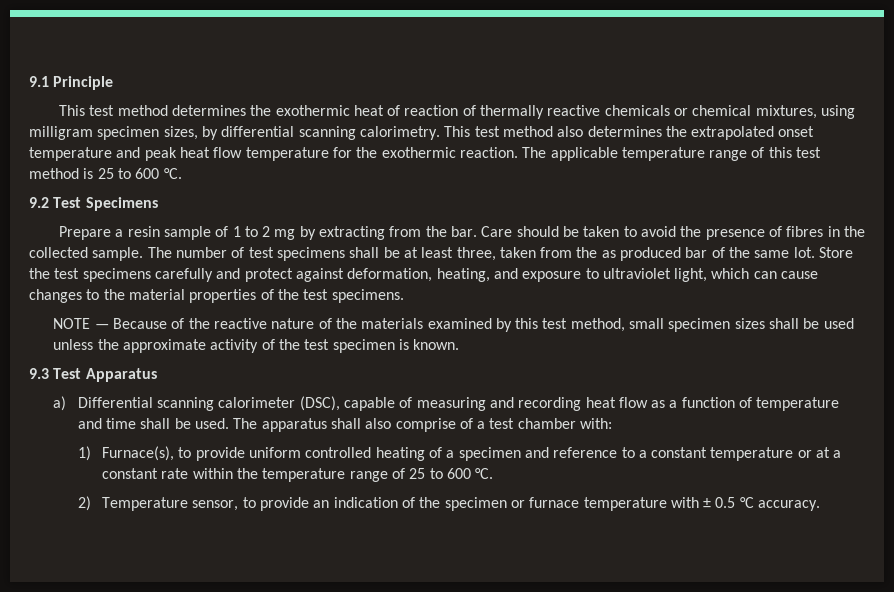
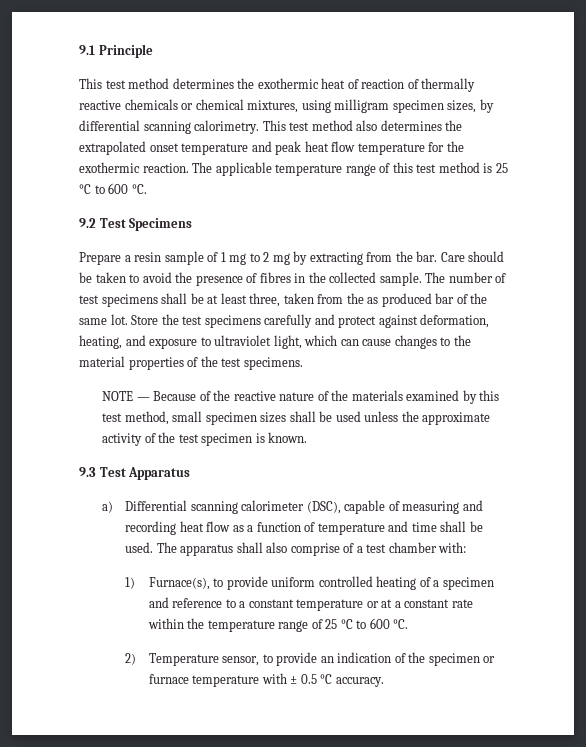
(114, 173) none -> [79,184,91,194] °C
(241, 231) none -> [229,253,247,265] mg
(426, 473) none -> [340,619,353,629] °C

